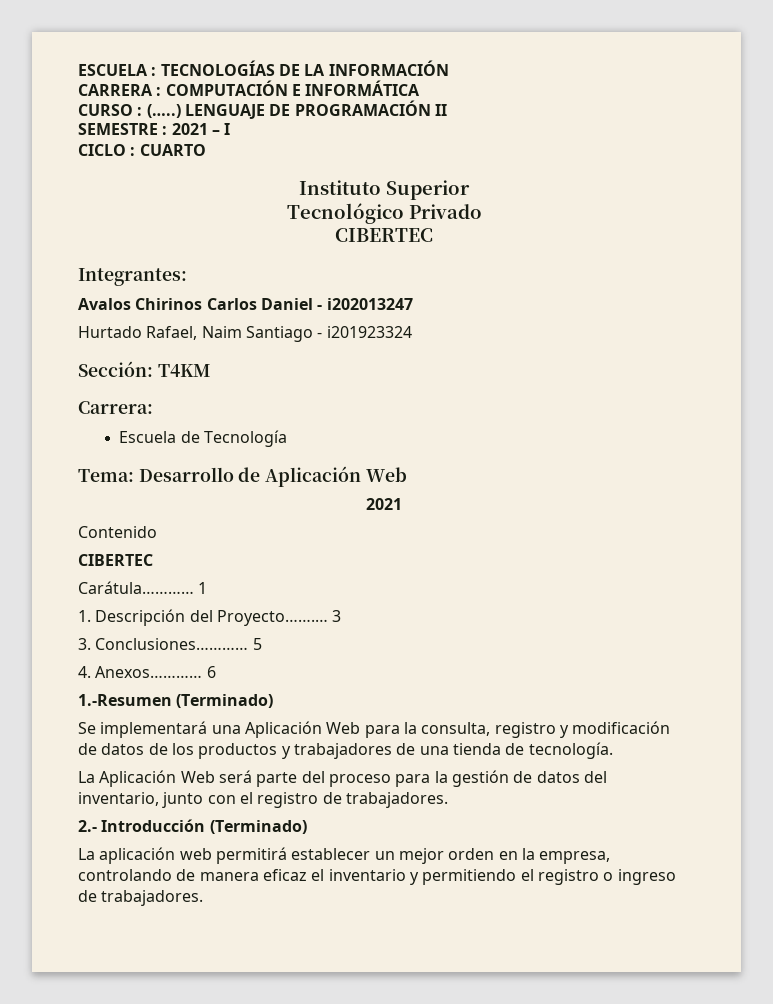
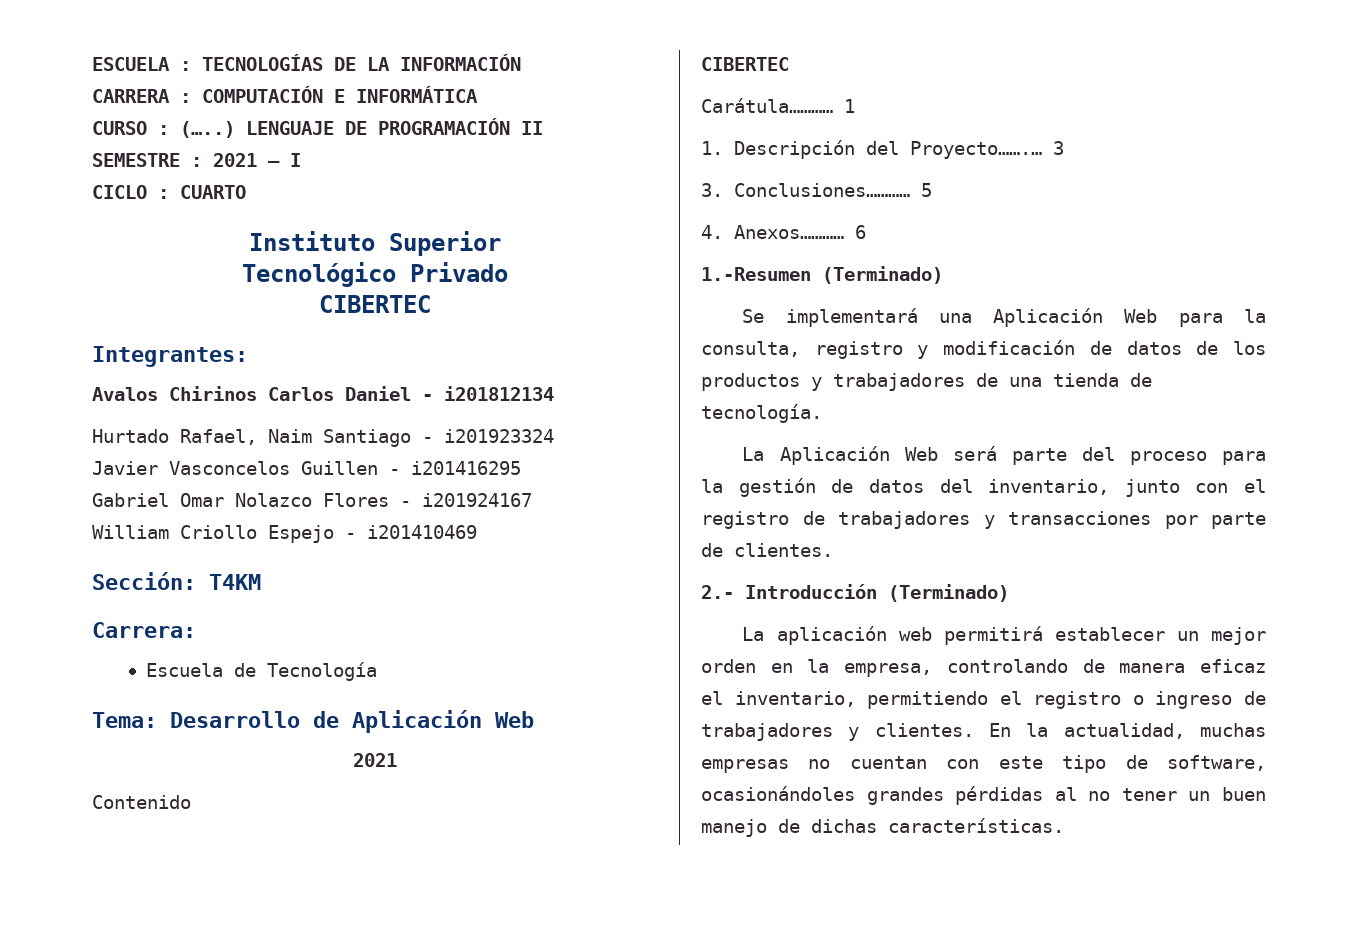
[326,298,413,310] i202013247 -> [444,386,554,401] i201812134
(412, 332) none -> [92,461,521,475] [92,493,532,507] [92,525,477,543] // Javier Vasconcelos Guillen - i201416295 // Gabriel Omar Nolazco Flores - i201924167 // William Criollo Espejo - i201410469
[345,792,448,808] trabajadores. -> [838,511,1266,529] [701,543,833,557] trabajadores y transacciones por parte de clientes.
[328,869,419,885] inventario y -> [734,691,856,707] inventario,
[101,890,204,906] trabajadores. -> [701,723,1266,741] [701,755,1266,773] [701,786,1266,805] [701,818,1064,837] trabajadores y clientes. En la actualidad, muchas empresas no cuentan con este tipo de software, ocasionándoles grandes pérdidas al no tener un buen manejo de dichas características.

